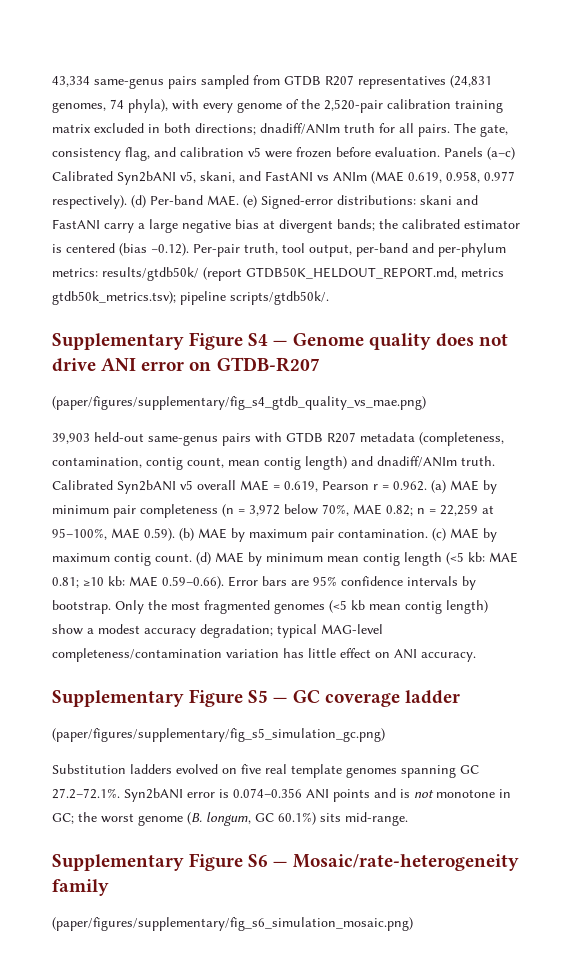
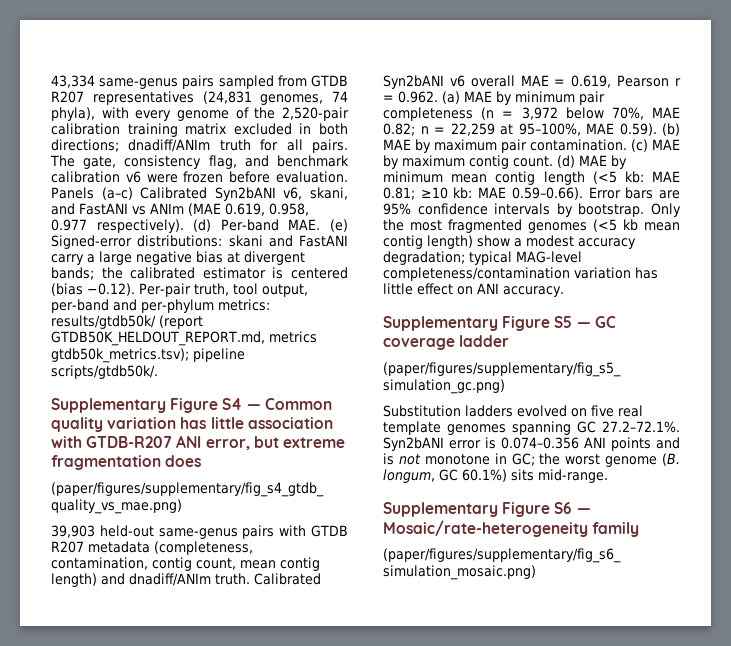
[180,147,261,157] calibration v5 -> [277,155,349,167] [51,171,141,183] benchmark calibration v6
[180,171,196,183] v5, -> [283,187,303,200] v6,
[292,333,508,350] [52,357,320,372] Genome quality does not drive ANI error on GTDB-R207 -> [264,398,332,410] [51,417,333,432] [51,435,345,450] [51,455,202,470] Common quality variation has little association with GTDB-R207 ANI error, but extreme fragmentation does
[180,480,193,490] v5 -> [449,75,465,87] v6

